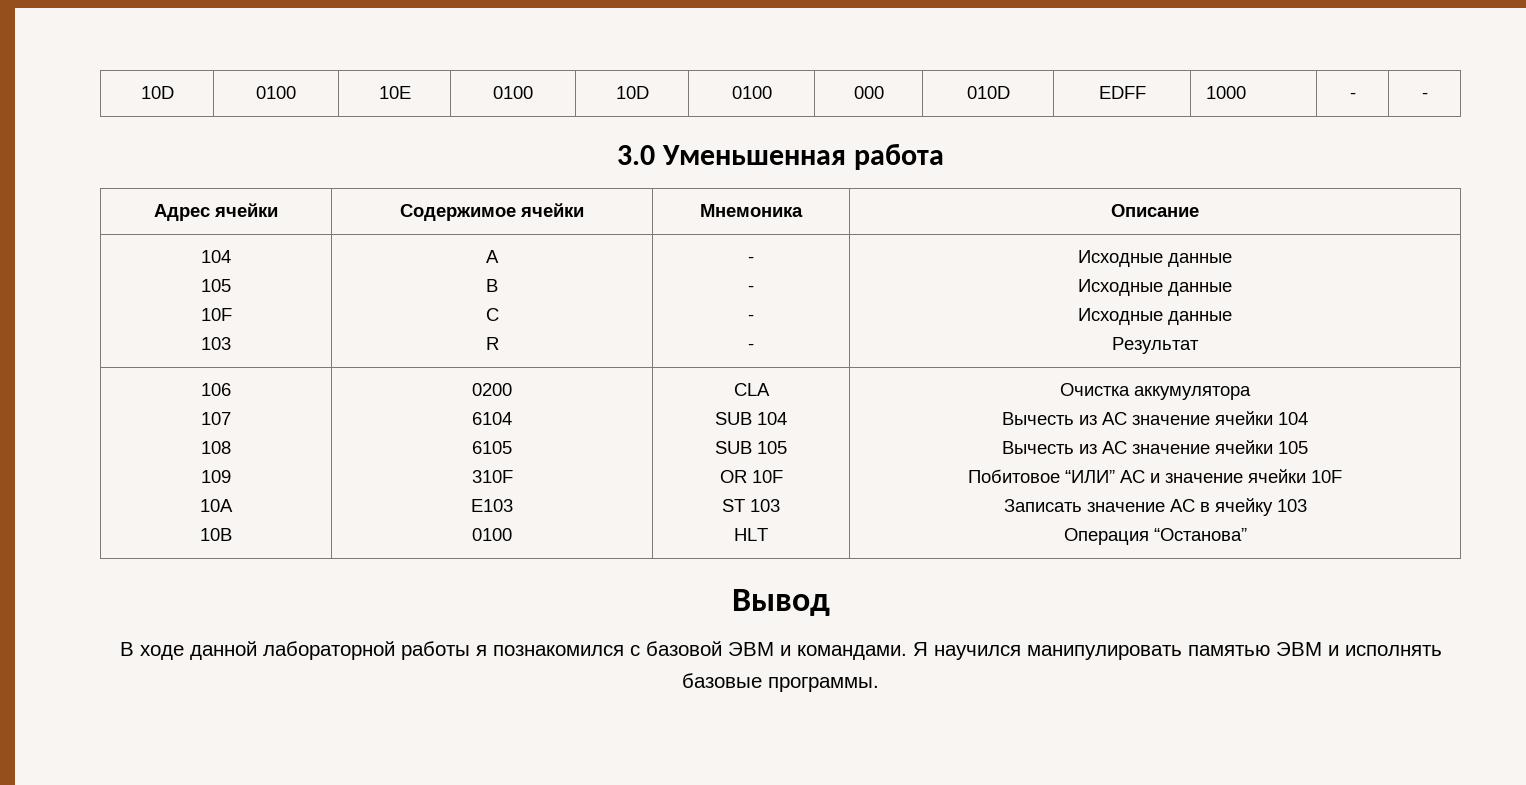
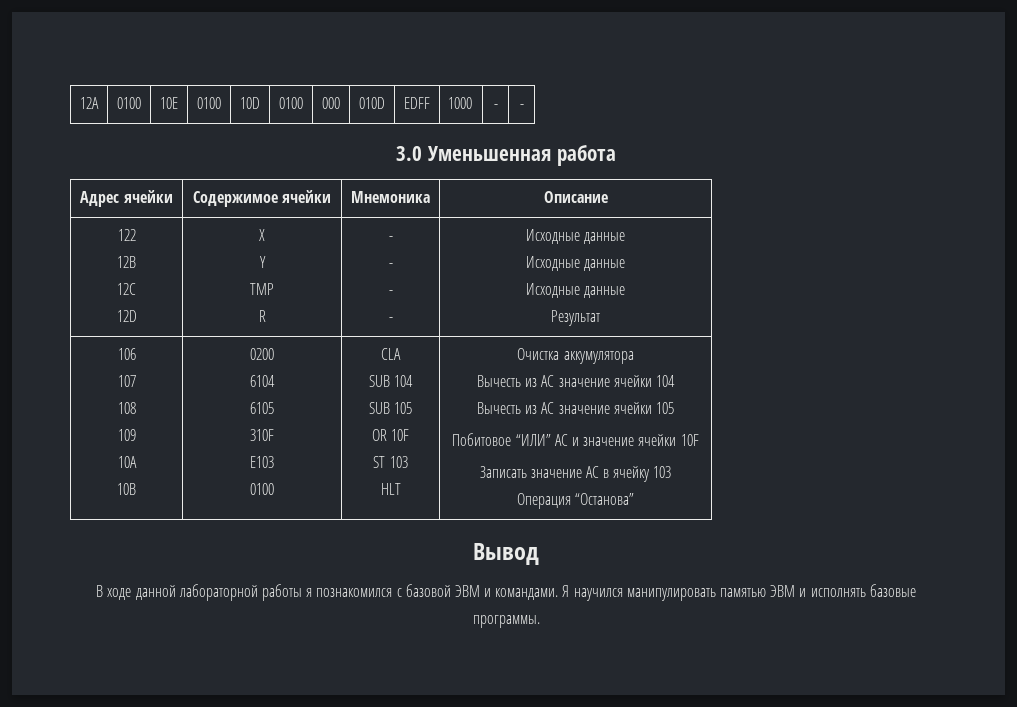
[140,86,174,99] 10D -> [80,97,99,109] 12A
[201,250,231,263] [201,279,231,292] [200,308,232,321] [201,337,231,350] [486,250,499,263] [486,279,498,292] [485,308,499,321] 104 // 105 // 10F // 103 | A // B // C -> [117,229,136,241] [117,256,136,268] [117,283,136,295] [116,310,137,322] [259,229,265,241] [259,256,266,268] [249,283,274,295] 122 // 12B // 12C // 12D | X // Y // TMP

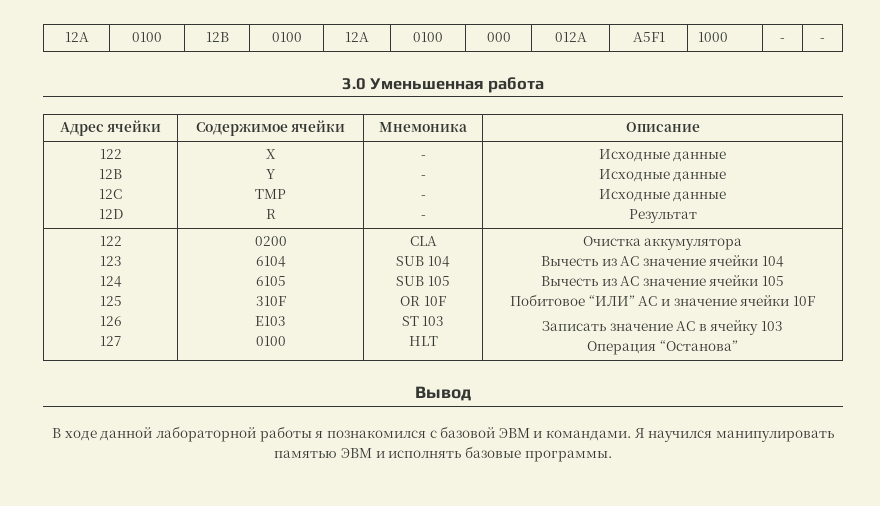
[80,97,99,109] [117,97,141,109] [160,97,178,109] [197,97,221,109] [240,97,260,109] 12A | 0100 | 10E | 0100 | 10D -> [64,32,89,42] [132,32,162,42] [205,32,229,42] [271,32,302,42] [345,32,369,42] 12A | 0100 | 12B | 0100 | 12A
[359,97,385,109] [404,97,430,109] 010D | EDFF -> [554,32,587,42] [632,32,665,42] 012A | A5F1
[117,348,136,360] [117,375,136,387] [117,402,136,414] [117,429,136,441] [117,456,137,468] [117,483,136,495] 106 // 107 // 108 // 109 // 10A // 10B -> [99,236,122,246] [99,256,122,266] [99,276,122,287] [99,296,122,306] [99,316,122,326] [100,336,121,346] 122 // 123 // 124 // 125 // 126 // 127

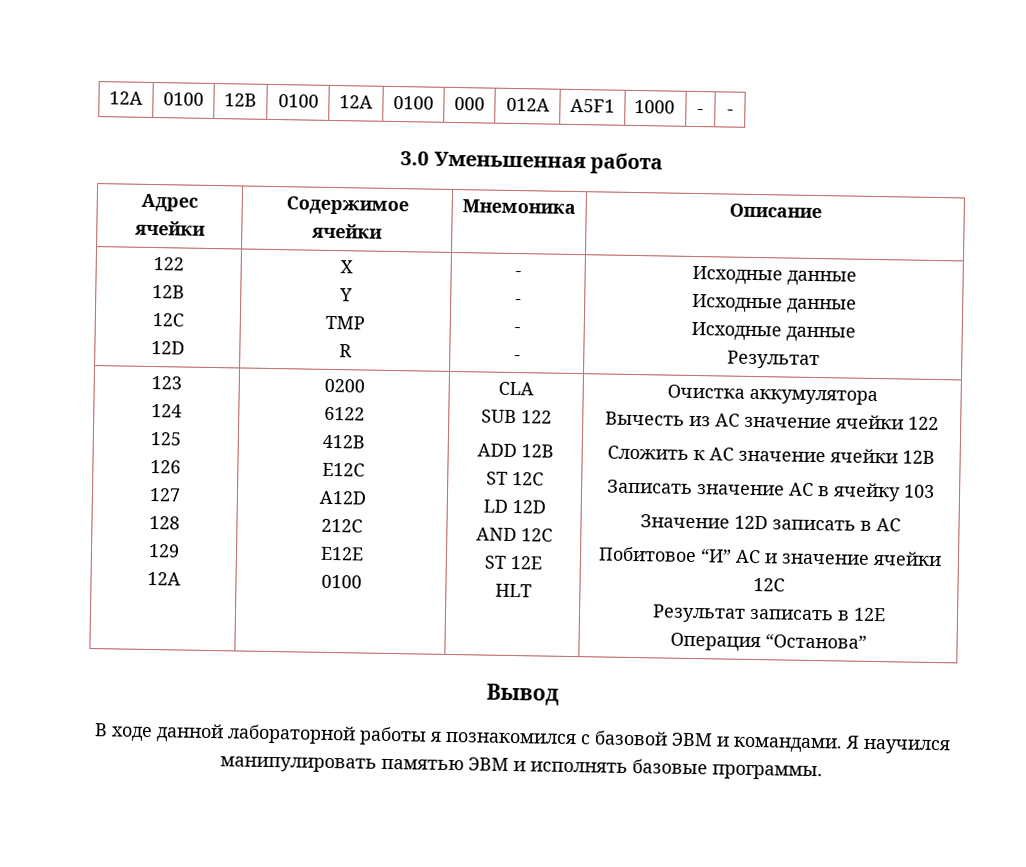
[99,236,122,246] 122 // -> (820, 360) none
[254,236,287,246] [255,256,286,267] [255,276,286,286] [255,296,286,306] [254,316,286,326] [255,336,286,346] [409,236,437,246] [396,256,450,267] [396,276,450,286] [400,296,446,306] [401,316,445,326] | 0200 // 6104 // 6105 // 310F // E103 // 0100 | CLA // SUB 104 // SUB 105 // OR 10F // ST 103 -> [149,515,180,530] [148,543,180,558] [146,571,181,586] [323,378,365,393] [323,406,365,421] [321,434,365,449] [321,462,365,477] [318,490,367,505] [321,518,363,533] [319,546,364,561] [320,574,362,589] [498,381,534,396] [480,409,552,424] [476,443,554,458] [486,471,544,486] [482,499,546,514] [475,527,553,542] [484,555,542,570] // 128 // 129 // 12A | 0200 // 6122 // 412B // E12C // A12D // 212C // E12E // 0100 | CLA // SUB 122 // ADD 12B // ST 12C // LD 12D // AND 12C // ST 12E
[762,256,785,267] [540,275,785,286] [510,294,815,306] 104 // Вычесть из AC значение ячейки 105 // Побитовое “ИЛИ” AC и значение ячейки 10F -> [908,416,939,431] [607,445,935,464] 122 // Сложить к AC значение ячейки 12B
(784, 326) none -> [639,514,901,532] [597,546,942,567] [753,578,785,592] [651,604,886,623] // Значение 12D записать в AC // Побитовое “И” AC и значение ячейки 12С // Результат записать в 12E

